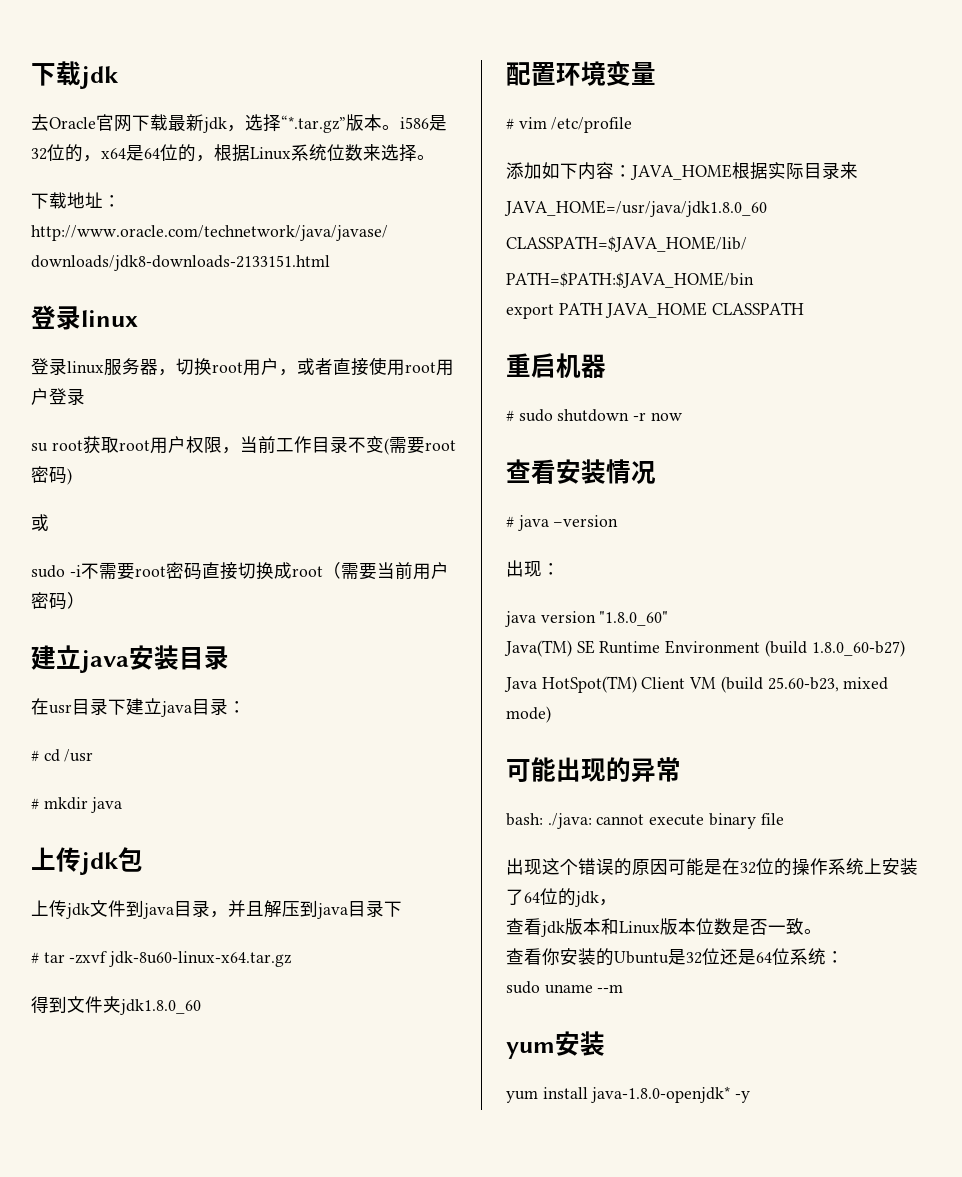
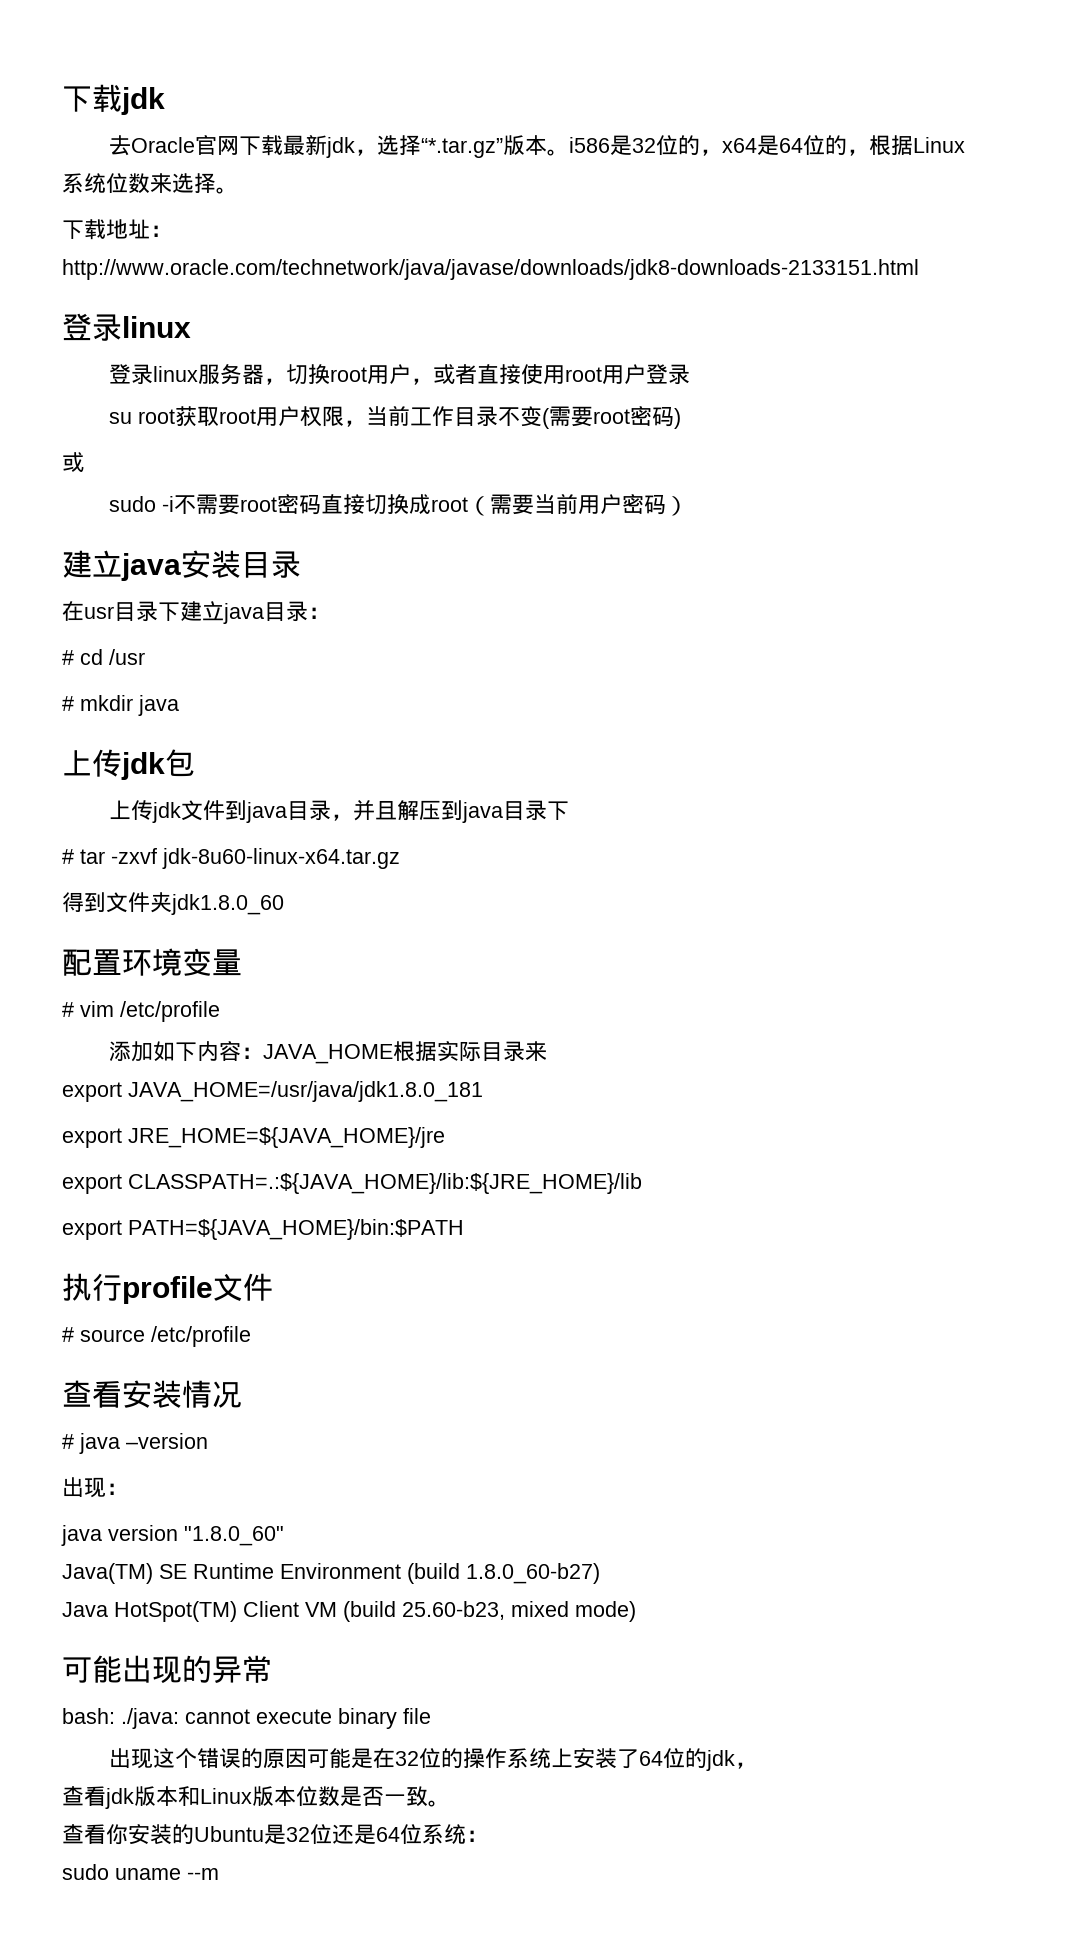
[504,200,767,217] [506,236,747,252] [506,272,754,288] [506,302,805,319] [506,353,606,378] [506,409,682,422] JAVA_HOME=/usr/java/jdk1.8.0_60 // CLASSPATH=$JAVA_HOME/lib/ // PATH=$PATH:$JAVA_HOME/bin // export PATH JAVA_HOME CLASSPATH // 重启机器 // # sudo shutdown -r now -> [62,1081,483,1102] [62,1127,445,1148] [62,1173,642,1194] [62,1219,464,1240] [62,1273,273,1304] [62,1326,251,1347] export JAVA_HOME=/usr/java/jdk1.8.0_181 // export JRE_HOME=${JAVA_HOME}/jre // export CLASSPATH=.:${JAVA_HOME}/lib:${JRE_HOME}/lib // export PATH=${JAVA_HOME}/bin:$PATH // 执行profile文件 // # source /etc/profile
[506,1031,605,1059] [506,1086,751,1103] // yum安装 // yum install java-1.8.0-openjdk* -y -> (219, 1874) none

